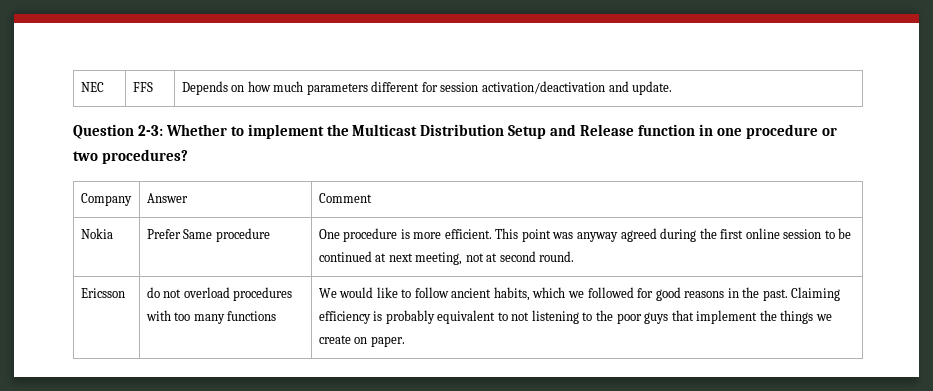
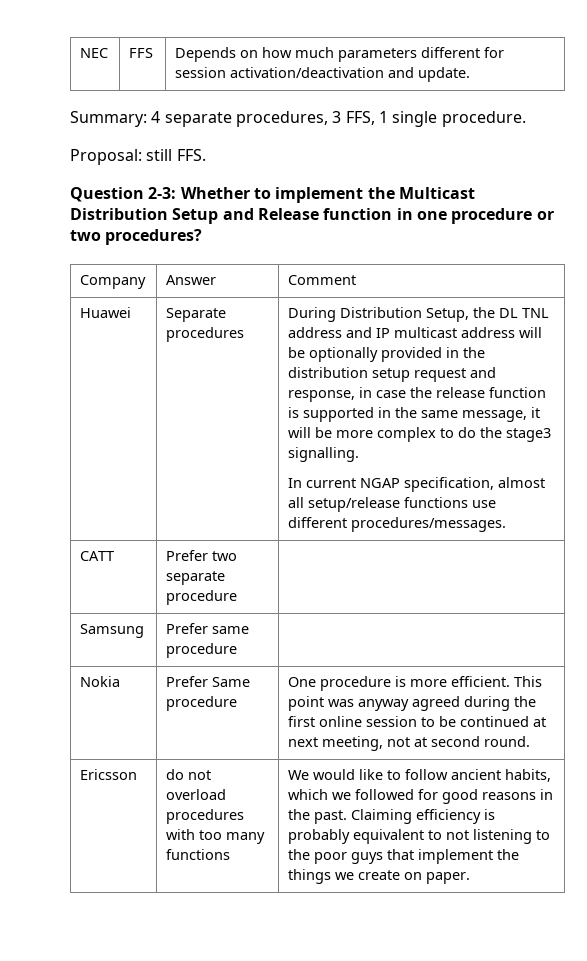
(673, 88) none -> [70,111,526,127] [70,149,206,165] // Summary: 4 separate procedures, 3 FFS, 1 single procedure. // Proposal: still FFS.
(372, 198) none -> [80,307,132,318] [166,308,227,322] [166,327,245,342] [288,307,550,322] [288,327,543,338] [288,347,486,362] [288,367,497,382] [288,387,547,402] [288,407,541,422] [288,427,552,442] [288,447,360,462] [288,477,546,492] [288,497,497,512] [288,517,507,532] [80,551,115,561] [166,550,238,561] [166,571,226,585] [166,590,238,605] [80,624,145,638] [166,623,250,634] [166,643,238,658] // Huawei | Separate procedures | During Distribution Setup, the DL TNL address and IP multicast address will be optionally provided in the distribution setup request and response, in case the release function is supported in the same message, it will be more complex to do the stage3 signalling. // In current NGAP specification, almost all setup/release functions use different procedures/messages. // CATT | Prefer two separate procedure | // Samsung | Prefer same procedure |

